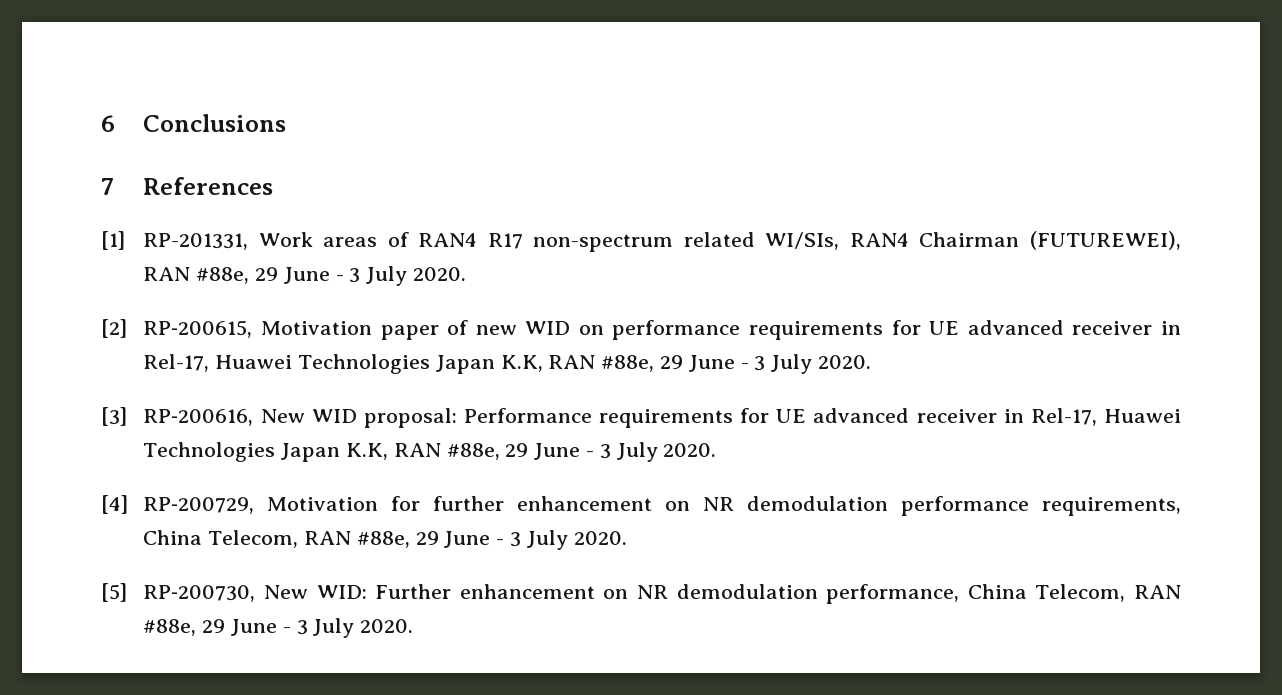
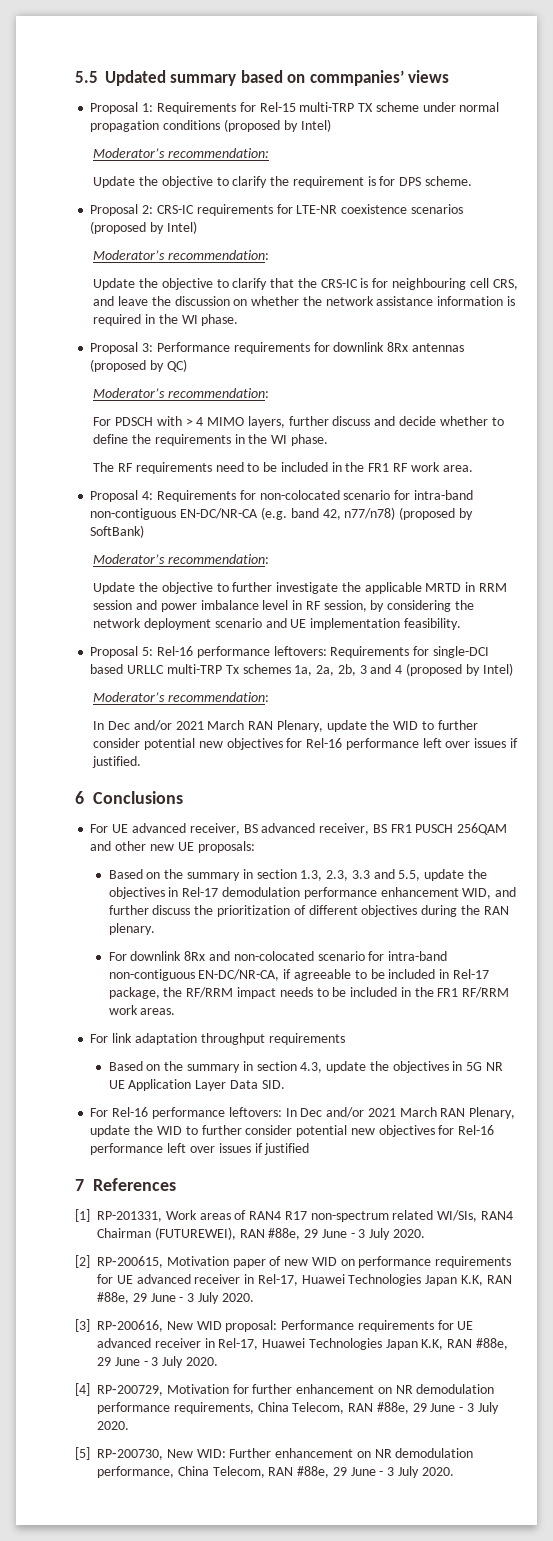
[101,114,287,132] 6 Conclusions -> [75,70,450,86] [90,102,500,114] [90,119,331,132] [93,148,270,158] [93,176,473,188] [90,204,463,216] [90,221,197,234] [93,250,270,260] [93,278,518,290] [93,296,516,306] [93,314,239,326] [90,342,464,354] [90,359,187,372] [93,388,270,398] [93,416,504,428] [93,434,328,446] [93,462,473,474] [90,490,473,502] [90,507,473,520] [90,525,145,538] [93,554,270,564] [93,582,508,594] [93,600,475,612] [93,618,461,630] [90,646,489,658] [90,663,513,676] [93,692,270,702] [93,720,478,732] [93,738,519,750] [92,756,142,768] [75,791,184,804] [90,823,508,835] [90,841,255,853] [108,869,488,881] [108,887,517,899] [108,905,509,917] [108,923,155,935] [108,951,448,961] [108,969,489,981] [108,987,510,999] [108,1005,176,1015] [90,1033,345,1045] [108,1061,504,1073] [108,1079,285,1091] [90,1107,516,1119] [90,1125,495,1137] [90,1143,310,1155] 5.5 Updated summary based on commpanies’ views // Proposal 1: Requirements for Rel-15 multi-TRP TX scheme under normal propagation conditions (proposed by Intel) // Moderator’s recommendation: // Update the objective to clarify the requirement is for DPS scheme. // Proposal 2: CRS-IC requirements for LTE-NR coexistence scenarios (proposed by Intel) // Moderator’s recommendation: // Update the objective to clarify that the CRS-IC is for neighbouring cell CRS, and leave the discussion on whether the network assistance information is required in the WI phase. // Proposal 3: Performance requirements for downlink 8Rx antennas (proposed by QC) // Moderator’s recommendation: // For PDSCH with > 4 MIMO layers, further discuss and decide whether to define the requirements in the WI phase. // The RF requirements need to be included in the FR1 RF work area. // Proposal 4: Requirements for non-colocated scenario for intra-band non-contiguous EN-DC/NR-CA (e.g. band 42, n77/n78) (proposed by SoftBank) // Moderator’s recommendation: // Update the objective to further investigate the applicable MRTD in RRM session and power imbalance level in RF session, by considering the network deployment scenario and UE implementation feasibility. // Proposal 5: Rel-16 performance leftovers: Requirements for single-DCI based URLLC multi-TRP Tx schemes 1a, 2a, 2b, 3 and 4 (proposed by Intel) // Moderator’s recommendation: // In Dec and/or 2021 March RAN Plenary, update the WID to further consider potential new objectives for Rel-16 performance left over issues if justified. // 6 Conclusions // For UE advanced receiver, BS advanced receiver, BS FR1 PUSCH 256QAM and other new UE proposals: // Based on the summary in section 1.3, 2.3, 3.3 and 5.5, update the objectives in Rel-17 demodulation performance enhancement WID, and further discuss the prioritization of different objectives during the RAN plenary. // For downlink 8Rx and non-colocated scenario for intra-band non-contiguous EN-DC/NR-CA, if agreeable to be included in Rel-17 package, the RF/RRM impact needs to be included in the FR1 RF/RRM work areas. // For link adaptation throughput requirements // Based on the summary in section 4.3, update the objectives in 5G NR UE Application Layer Data SID. // For Rel-16 performance leftovers: In Dec and/or 2021 March RAN Plenary, update the WID to further consider potential new objectives for Rel-16 performance left over issues if justified

